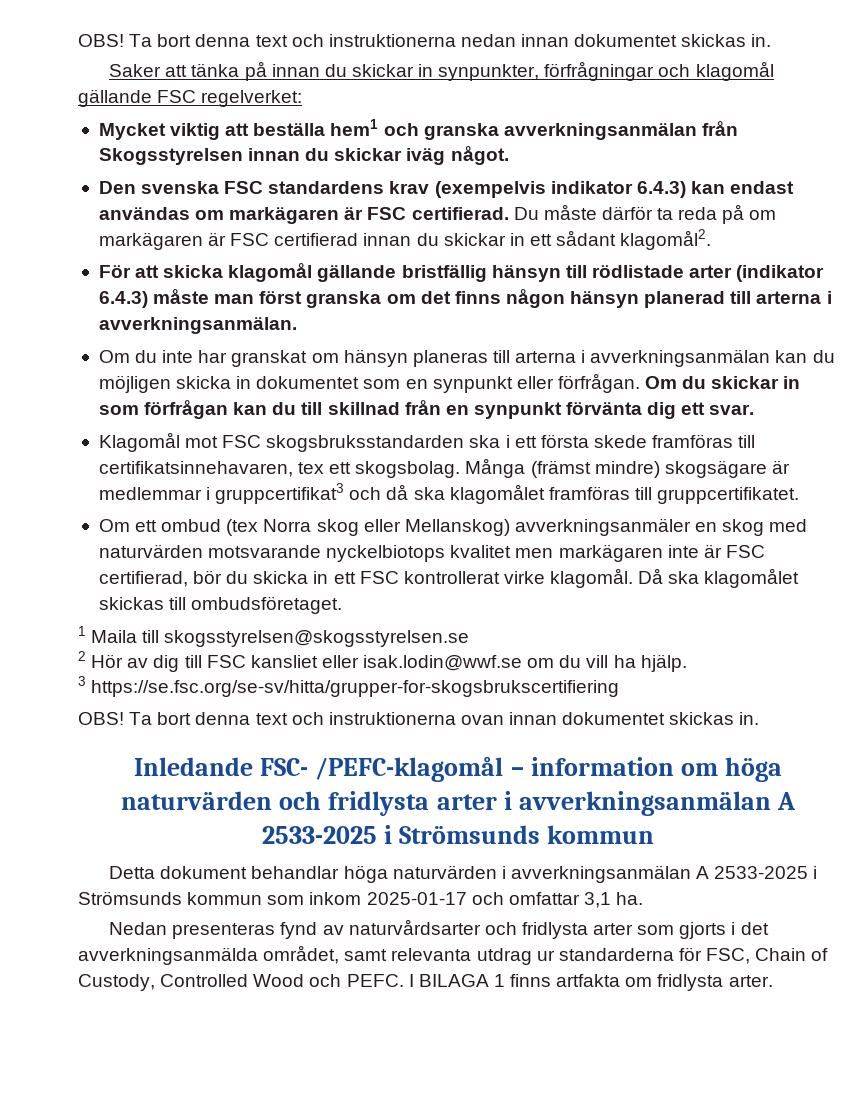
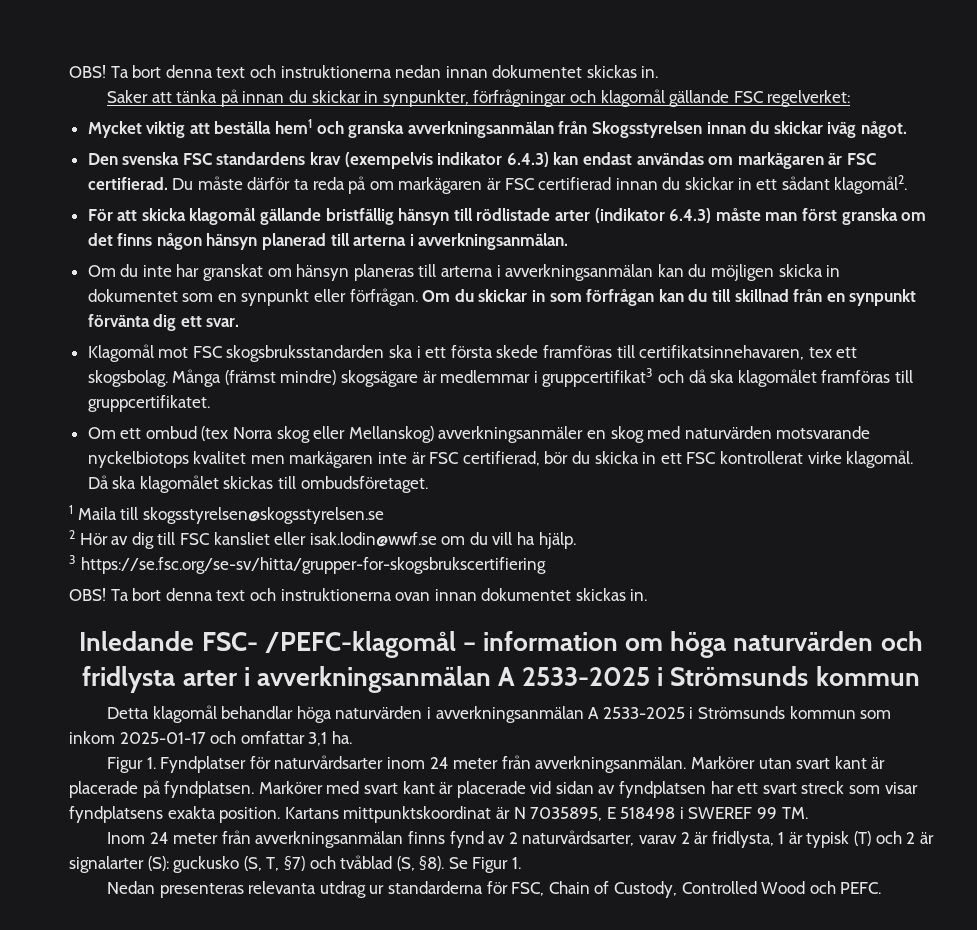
[160,866,248,879] dokument -> [152,705,217,723] klagomål
[109,919,769,939] [78,945,388,965] Nedan presenteras fynd av naturvårdsarter och fridlysta arter som gjorts i det avverkningsanmälda området, samt -> [107,755,886,773] [69,780,918,798] [69,806,808,823] [107,830,934,848] [69,855,522,873] [107,881,244,898] Figur 1. Fyndplatser för naturvårdsarter inom 24 meter från avverkningsanmälan. Markörer utan svart kant är placerade på fyndplatsen. Markörer med svart kant är placerade vid sidan av fyndplatsen har ett svart streck som visar fyndplatsens exakta position. Kartans mittpunktskoordinat är N 7035895, E 518498 i SWEREF 99 TM. // Inom 24 meter från avverkningsanmälan finns fynd av 2 naturvårdsarter, varav 2 är fridlysta, 1 är typisk (T) och 2 är signalarter (S): guckusko (S, T, §7) och tvåblad (S, §8). Se Figur 1. // Nedan presenteras
[408,974,773,991] I BILAGA 1 finns artfakta om fridlysta arter. -> (882, 888) none

